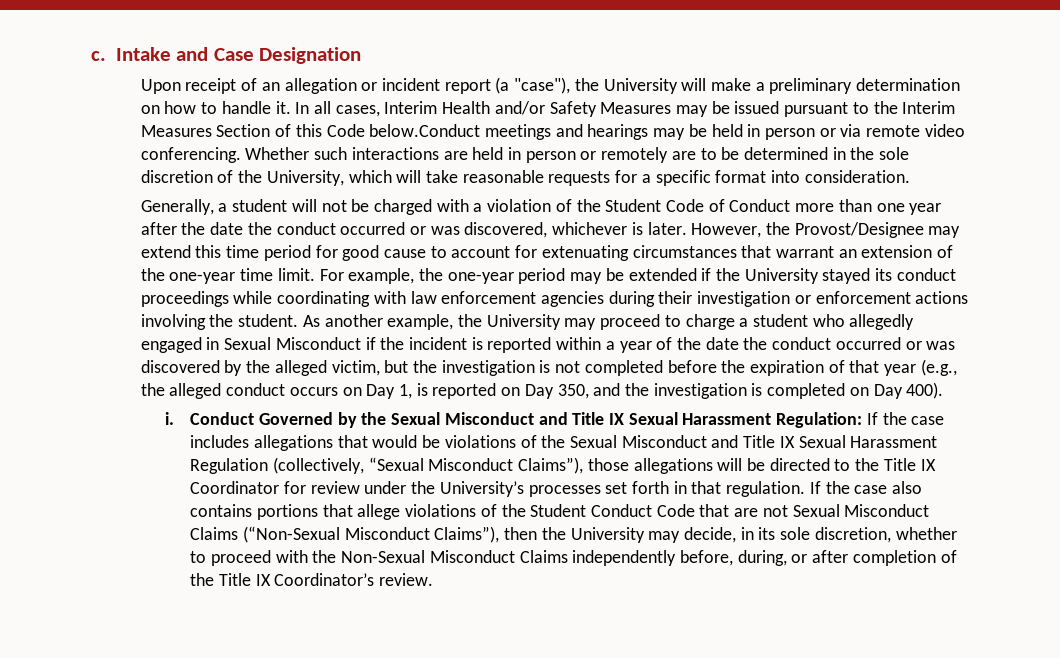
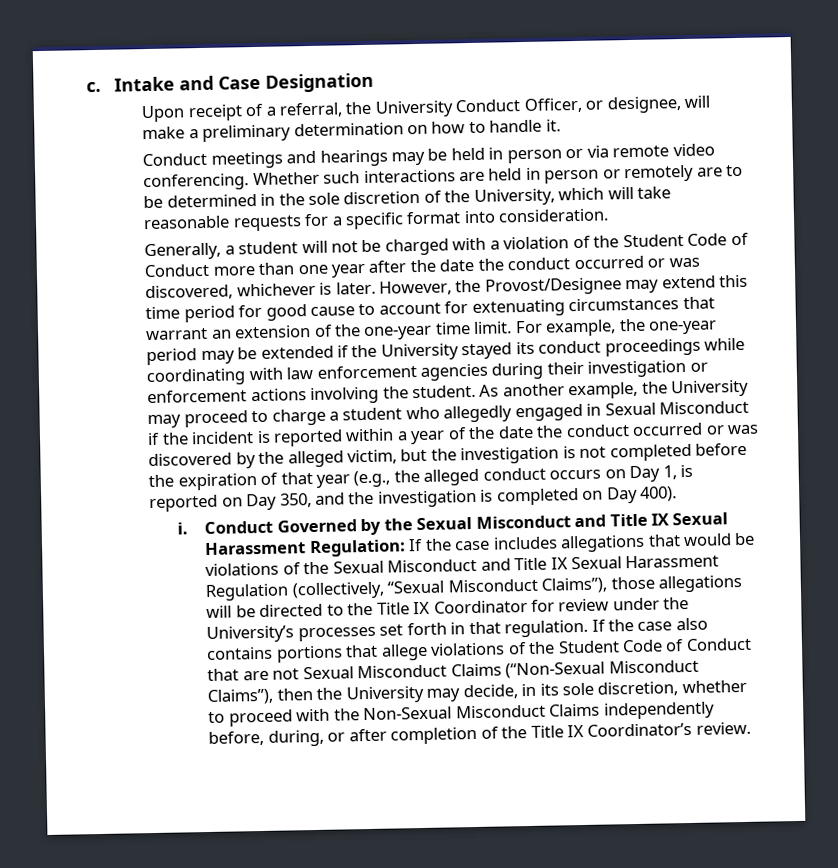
[261,77,678,94] an allegation or incident report (a "case"), the University -> [265,96,682,118] a referral, the University Conduct Officer, or designee,
[295,101,956,117] [140,124,481,137] In all cases, Interim Health and/or Safety Measures may be issued pursuant to the Interim Measures Section of this Code below.Conduct -> [142,152,208,167] // Conduct
[590,504,695,517] Conduct Code -> [622,637,752,653] Code of Conduct

